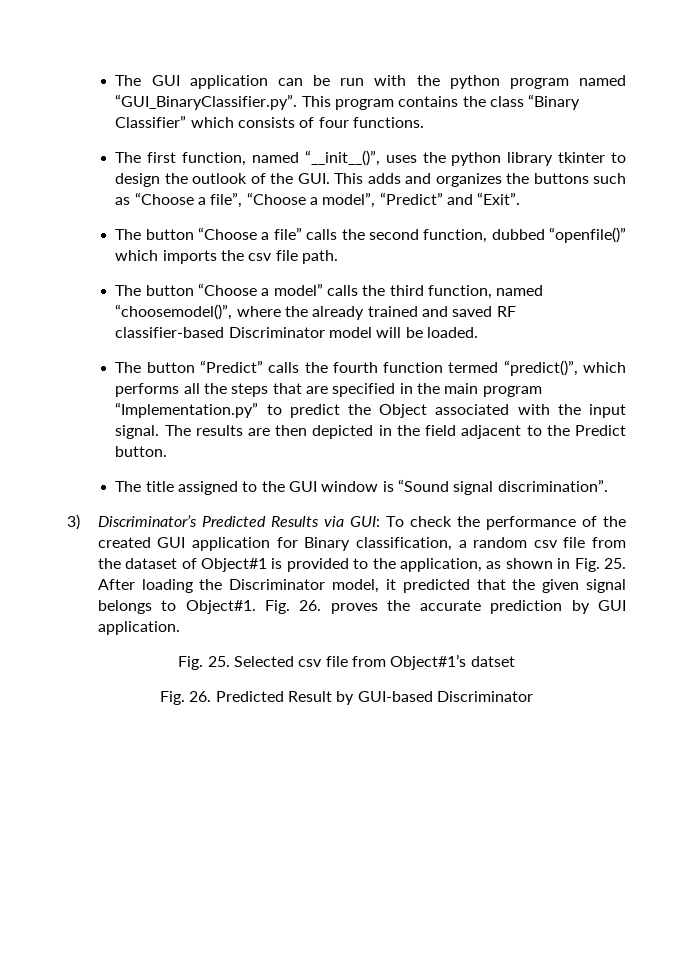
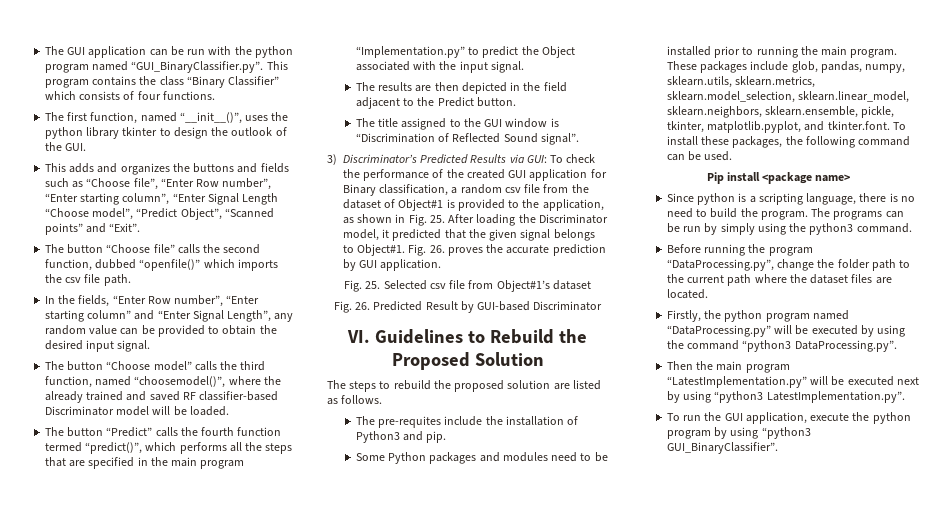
(330, 178) none -> (87, 147) //
(589, 178) none -> [237,163,289,173] and fields
[198,192,443,208] a file”, “Choose a model”, “Predict” -> [133,178,272,190] [44,193,279,205] [44,208,274,220] [44,223,83,235] file”, “Enter Row number”, “Enter starting column”, “Enter Signal Length “Choose model”, “Predict Object”, “Scanned points”
[261,232,270,240] a -> (151, 248) none
[115,283,270,296] // The button “Choose a -> [44,295,260,307] [44,310,294,322] [44,325,277,337] [44,340,151,352] [44,361,151,371] // In the fields, “Enter Row number”, “Enter starting column” and “Enter Signal Length”, any random value can be provided to obtain the desired input signal. // The button “Choose
(160, 432) none -> (524, 67) //
[397,479,608,495] “Sound signal discrimination”. -> [355,133,579,145] “Discrimination of Reflected Sound signal”.
[470,656,515,667] datset -> [552,280,591,290] dataset
(533, 696) none -> [347,329,587,344] [391,352,544,370] [327,380,601,392] [327,395,383,405] [355,416,579,428] [355,431,447,443] [355,452,608,464] [666,46,898,58] [666,61,906,73] [666,76,816,88] [666,91,910,103] [666,106,895,118] [666,121,906,133] [666,136,911,148] [666,151,733,161] [706,172,851,184] [666,193,915,205] [666,208,904,220] [666,223,912,235] [666,244,813,256] [666,259,911,271] [666,274,892,286] [666,289,708,299] [666,310,849,322] [666,325,906,337] [666,340,897,352] [666,361,790,373] [666,376,919,388] [666,391,905,403] [666,412,911,424] [666,427,811,439] [666,442,778,454] // VI. Guidelines to Rebuild the Proposed Solution // The steps to rebuild the proposed solution are listed as follows. // The pre-requites include the installation of Python3 and pip. // Some Python packages and modules need to be installed prior to running the main program. These packages include glob, pandas, numpy, sklearn.utils, sklearn.metrics, sklearn.model_selection, sklearn.linear_model, sklearn.neighbors, sklearn.ensemble, pickle, tkinter, matplotlib.pyplot, and tkinter.font. To install these packages, the following command can be used. // Pip install <package name> // Since python is a scripting language, there is no need to build the program. The programs can be run by simply using the python3 command. // Before running the program “DataProcessing.py”, change the folder path to the current path where the dataset files are located. // Firstly, the python program named “DataProcessing.py” will be executed by using the command “python3 DataProcessing.py”. // Then the main program “LatestImplementation.py” will be executed next by using “python3 LatestImplementation.py”. // To run the GUI application, execute the python program by using “python3 GUI_BinaryClassifier”.

